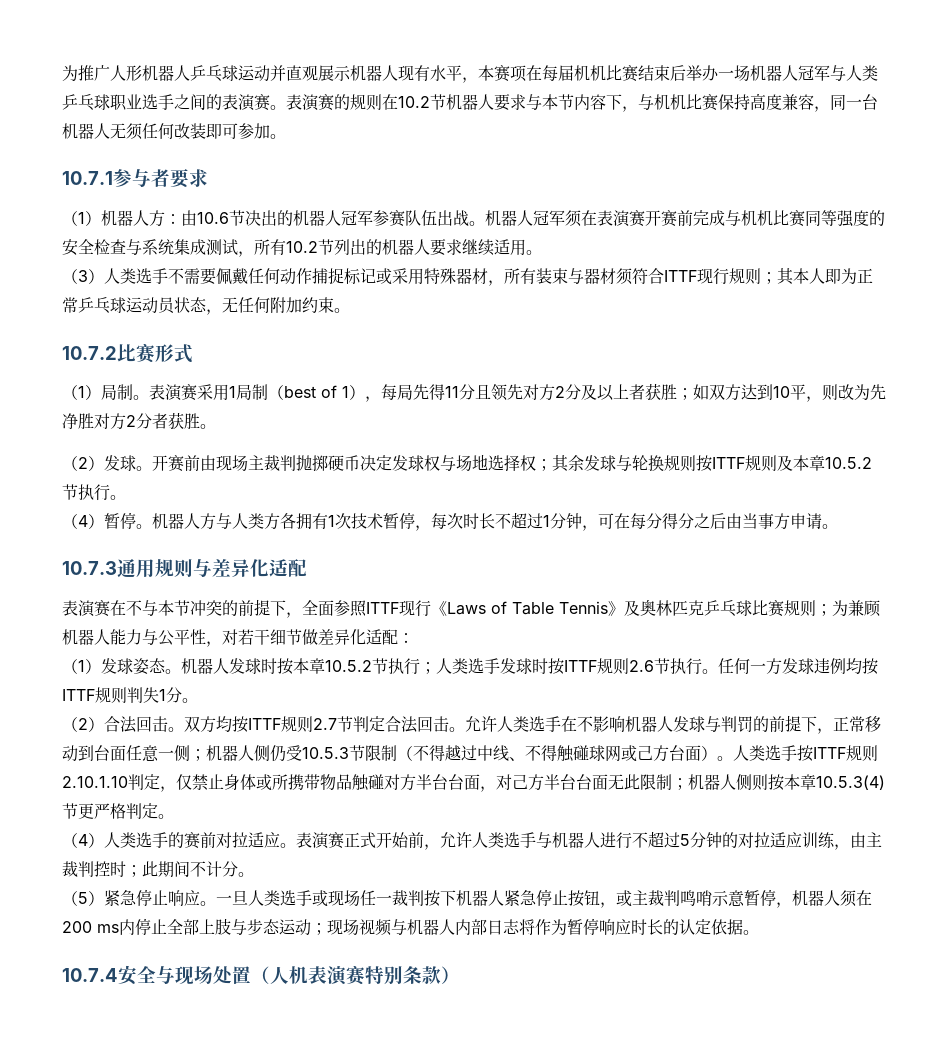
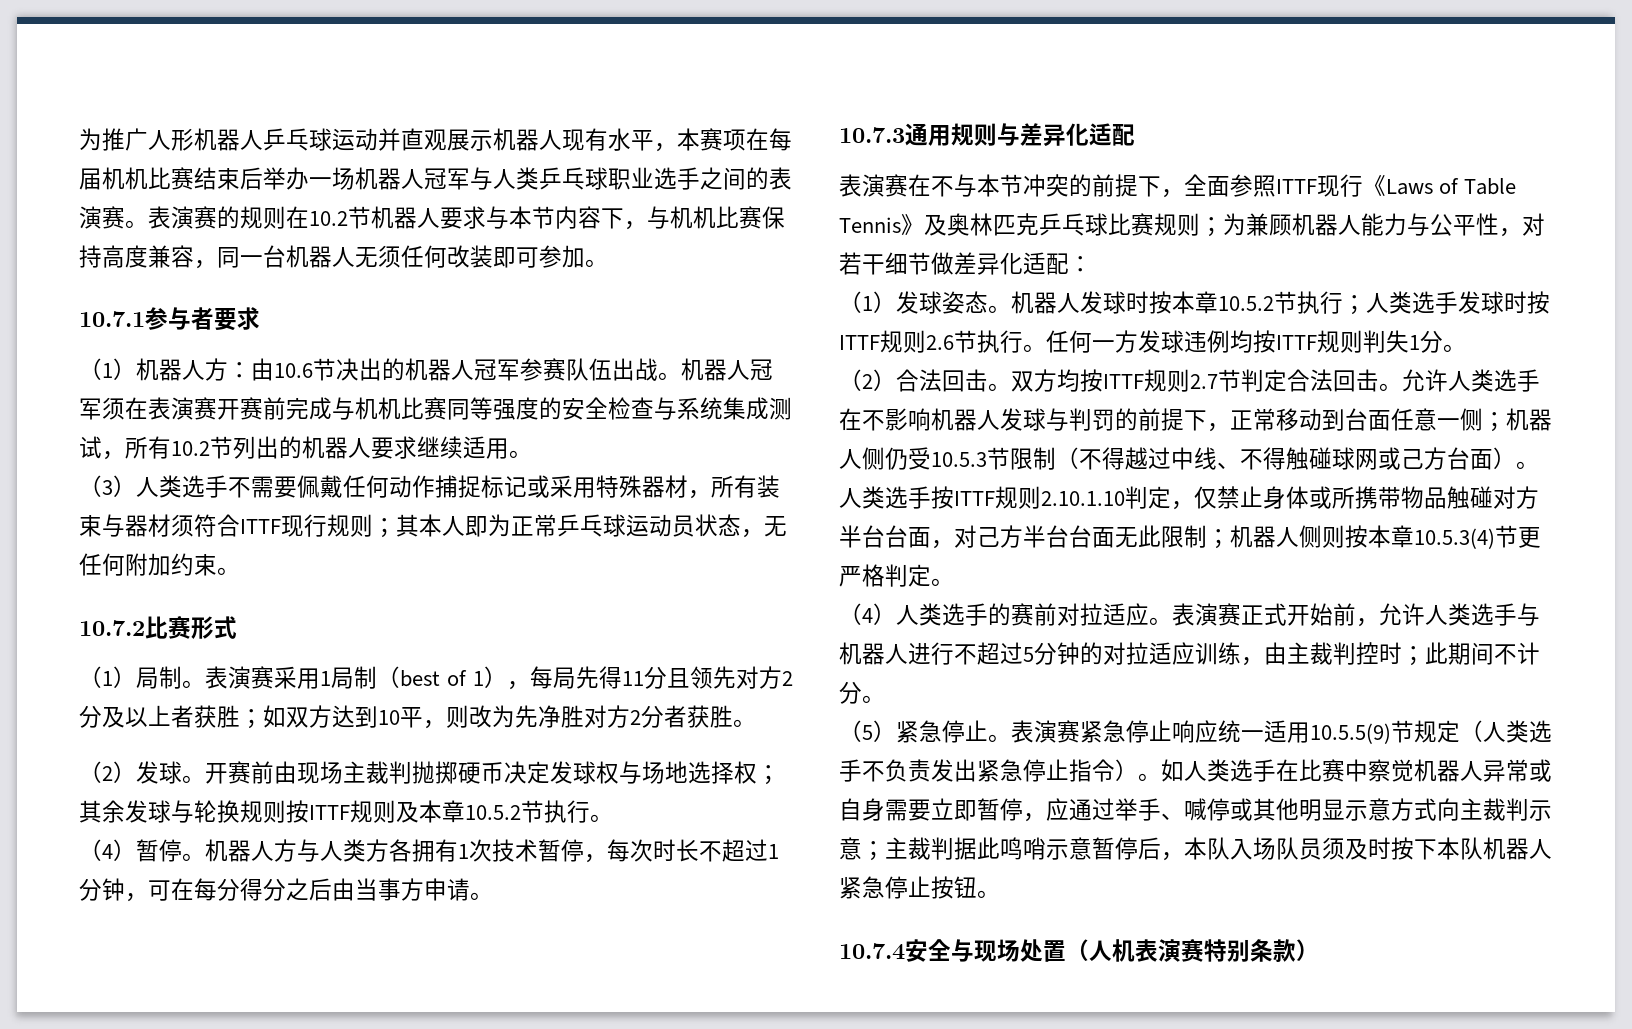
[168,890,456,907] 响应。一旦人类选手或现场任一裁判按下 -> [988,720,1552,744] [839,759,1552,782] [839,798,1552,822] [839,837,1483,861] 。表演赛紧急停止响应统一适用10.5.5(9)节规定（人类选手不负责发出紧急停止指令）。如人类选手在比赛中察觉机器人异常或自身需要立即暂停，应通过举手、喊停或其他明显示意方式向主裁判示意；主裁判据此鸣哨示意暂停后，本队入场队员须及时按下本队
[600,889,872,908] [62,918,743,936] ，或主裁判鸣哨示意暂停，机器人须在200 ms内停止全部上肢与步态运动；现场视频与机器人内部日志将作为暂停响应时长的认定依据 -> (977, 887) none

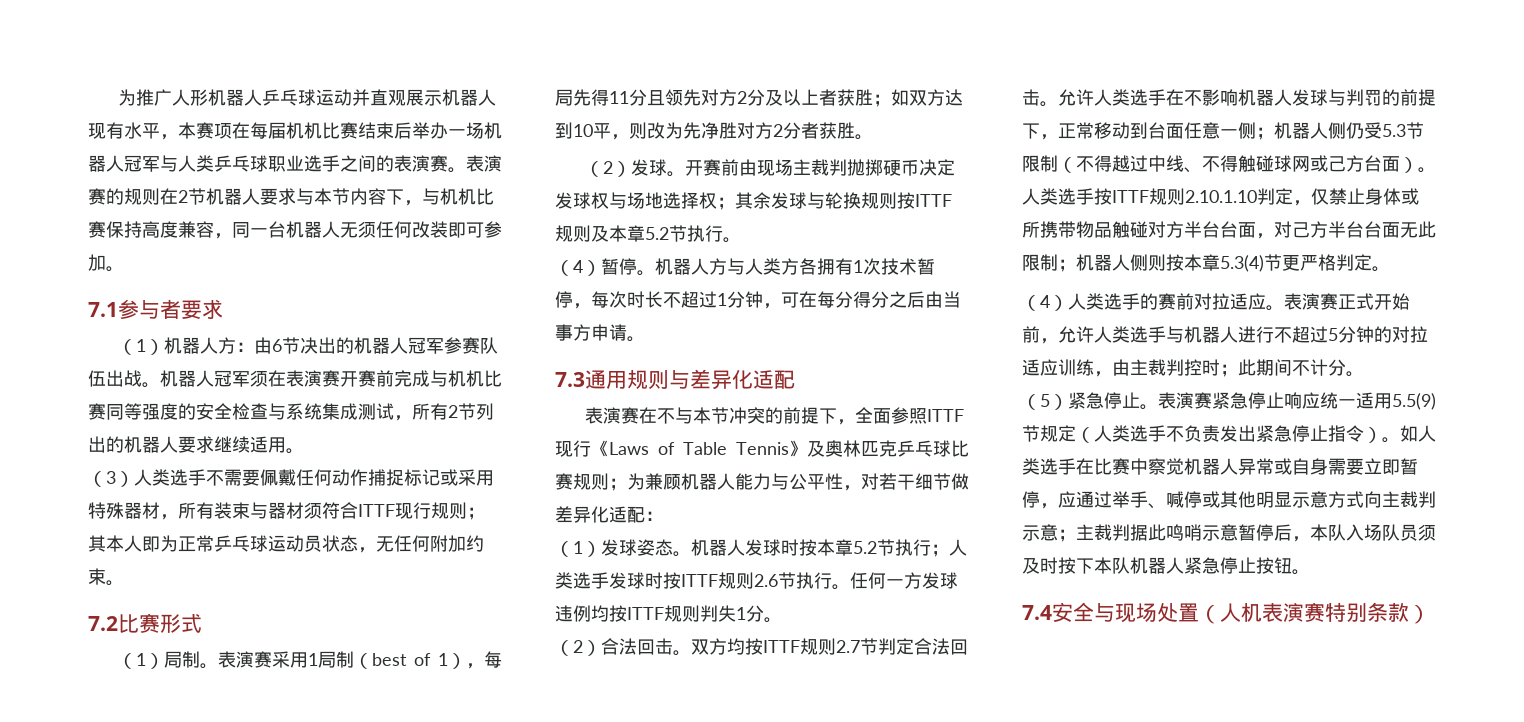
[309,211,348,226] 10.2 -> [178,190,188,203] 2
[79,311,145,327] 10.7.1 -> [88,302,118,317] 7.1
[274,363,313,378] 10.6 -> [271,339,282,352] 6
[171,441,210,456] 10.2 -> [448,405,458,418] 2
[79,620,145,636] 10.7.2 -> [88,616,118,631] 7.2
[465,805,521,820] 10.5.2 -> [645,227,669,240] 5.2
[839,127,905,143] 10.7.3 -> [555,372,585,387] 7.3
[1218,296,1274,311] 10.5.2 -> [853,541,877,554] 5.2
[931,452,987,467] 10.5.3 -> [1382,124,1406,137] 5.3
[1414,528,1495,549] 10.5.3(4) -> [1220,255,1264,272] 5.3(4)
[1310,723,1391,744] 10.5.5(9) -> [1392,393,1436,410] 5.5(9)
[839,943,905,960] 10.7.4 -> [1022,605,1052,620] 7.4

